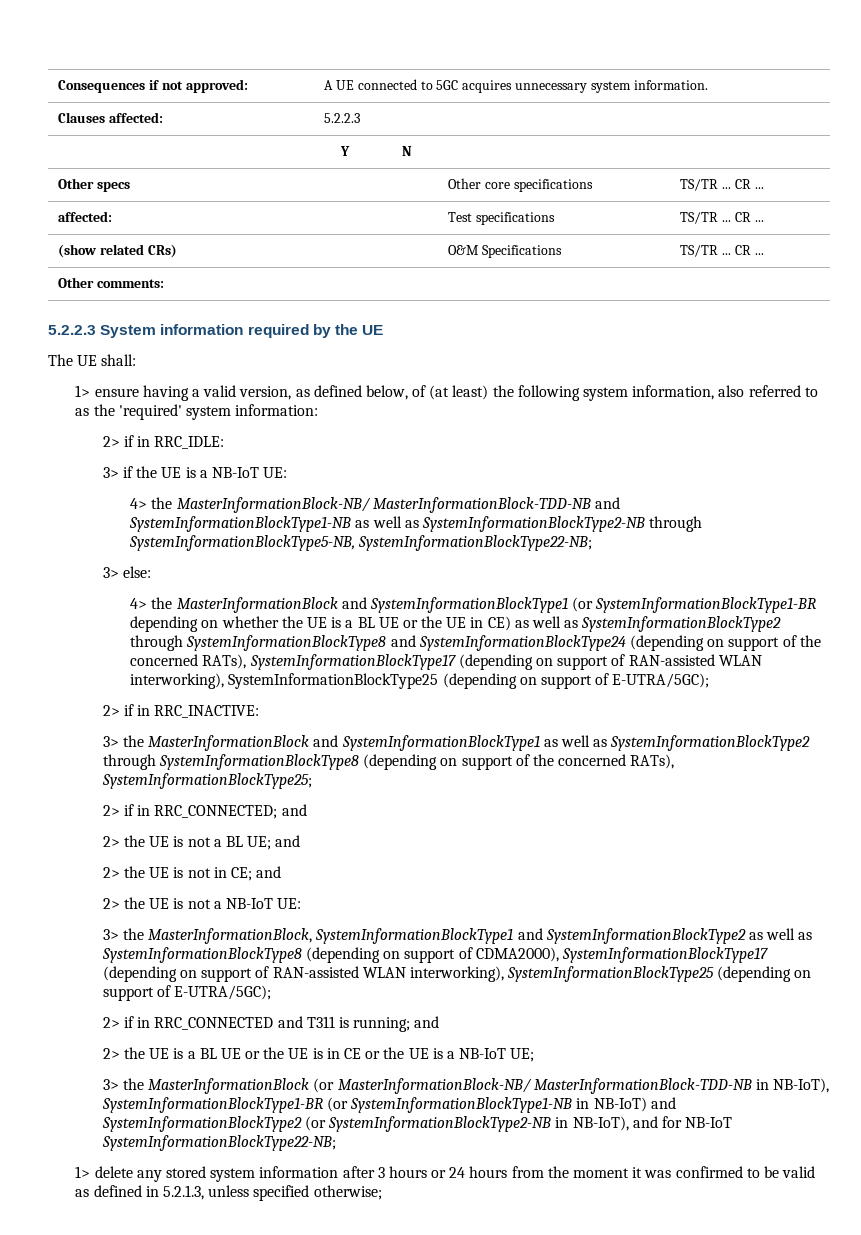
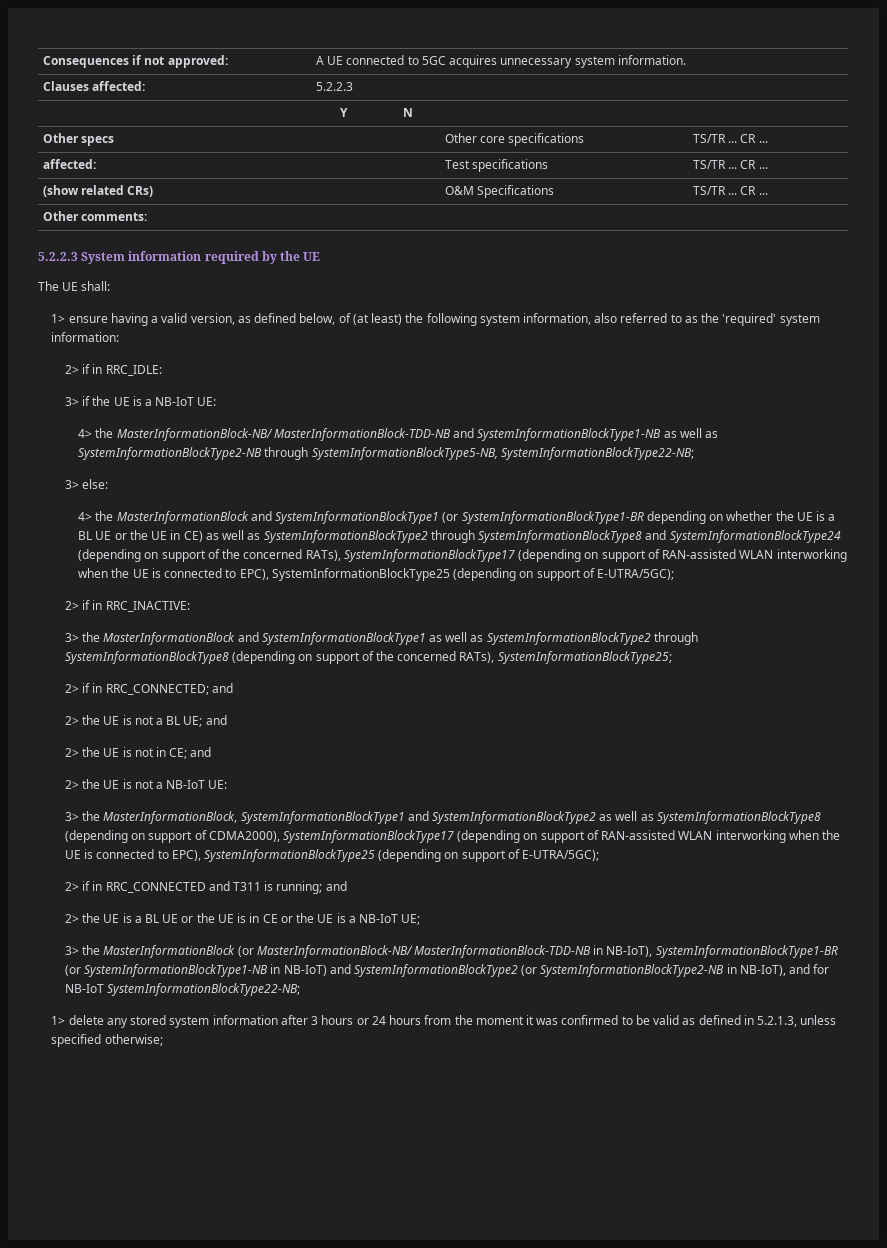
[130,673,225,689] interworking), -> [776,549,847,562] [78,568,269,580] interworking when the UE is connected to EPC),
[409,966,504,982] interworking), -> [715,830,841,843] [64,849,201,861] interworking when the UE is connected to EPC),

